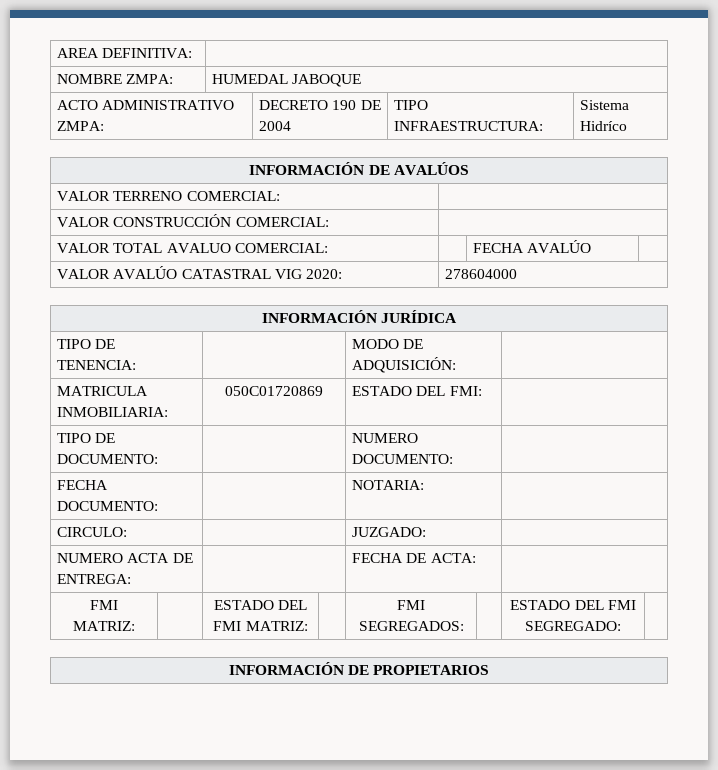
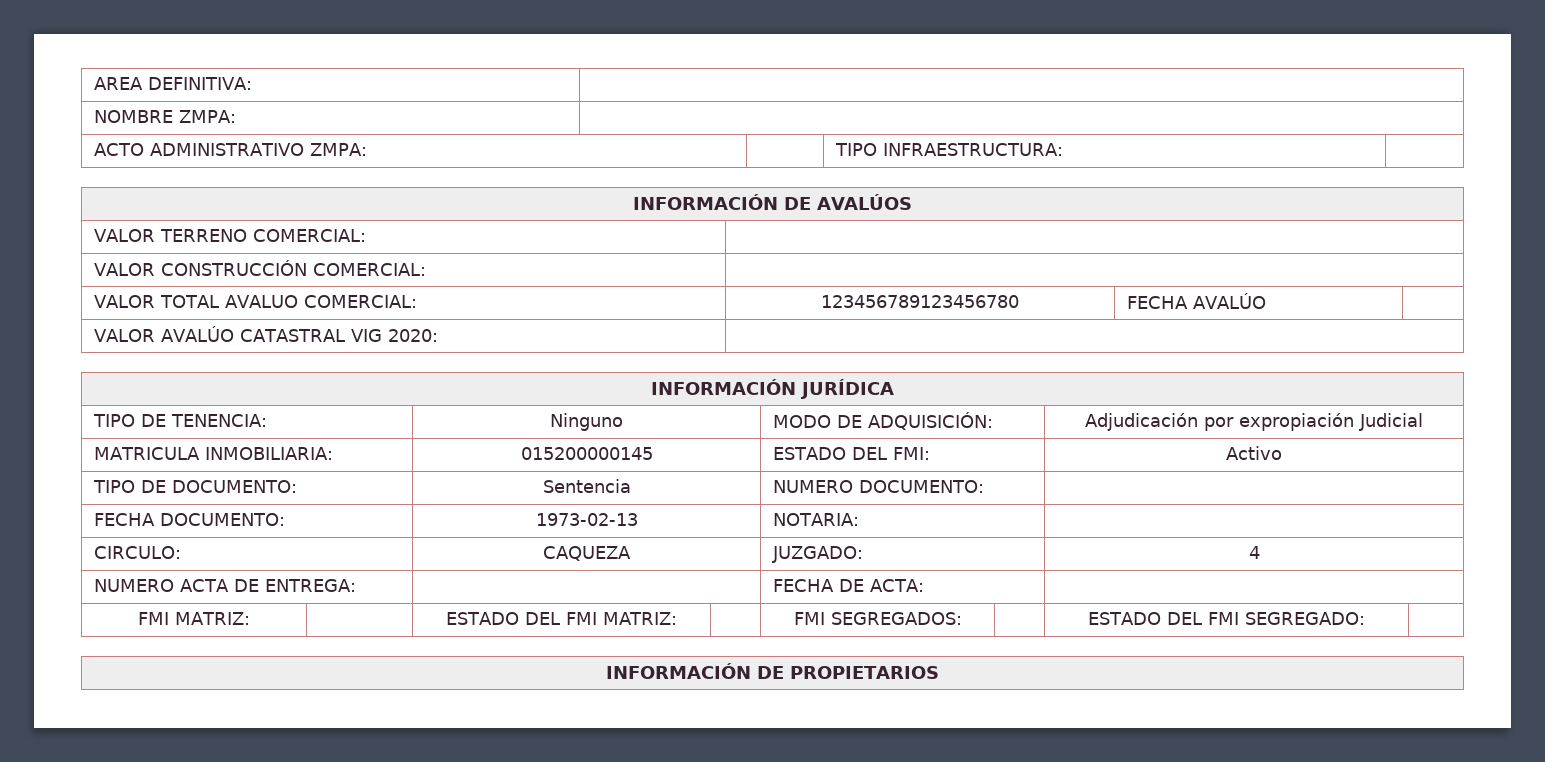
[212,74,362,87] HUMEDAL JABOQUE -> (236, 116) none
[259,100,381,110] [259,121,292,131] DECRETO 190 DE 2004 -> (367, 149) none
[580,100,630,110] [580,121,628,131] Sistema Hidríco -> (1063, 149) none
(328, 248) none -> [821,295,1019,308] 123456789123456780
[445,269,518,279] 278604000 -> (438, 335) none
(137, 365) none -> [550,413,623,431] Ninguno
(457, 365) none -> [1085,413,1423,431] Adjudicación por expropiación Judicial
[225,386,323,396] 050C01720869 -> [520,447,653,460] 015200000145
(482, 391) none -> [1226,446,1282,460] Activo
(159, 459) none -> [542,479,631,493] Sentencia
(159, 506) none -> [535,513,638,526] 1973-02-13
(128, 532) none -> [543,546,631,561] CAQUEZA
(427, 532) none -> [1248,546,1260,559] 4

